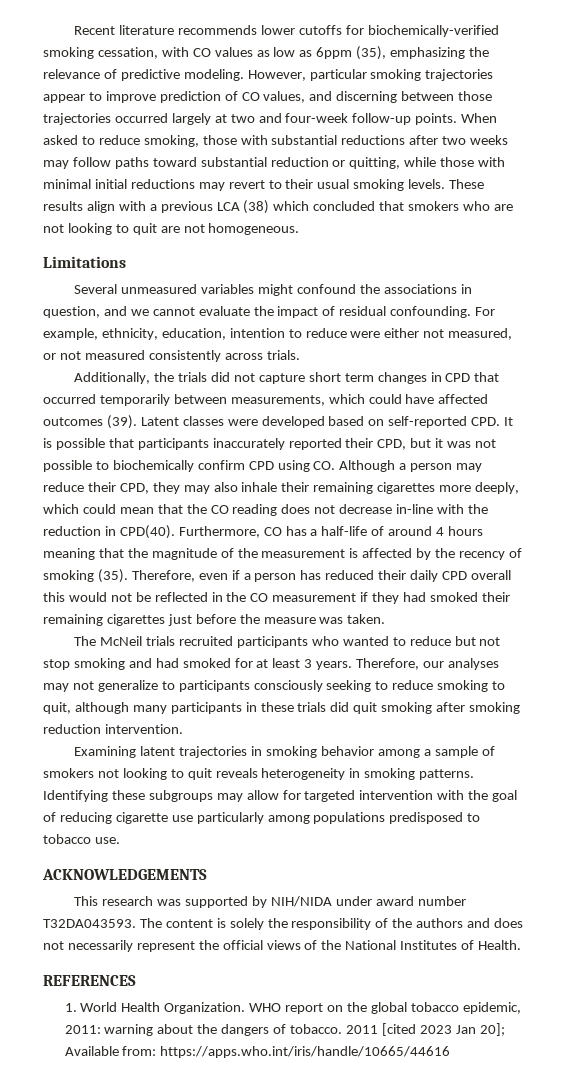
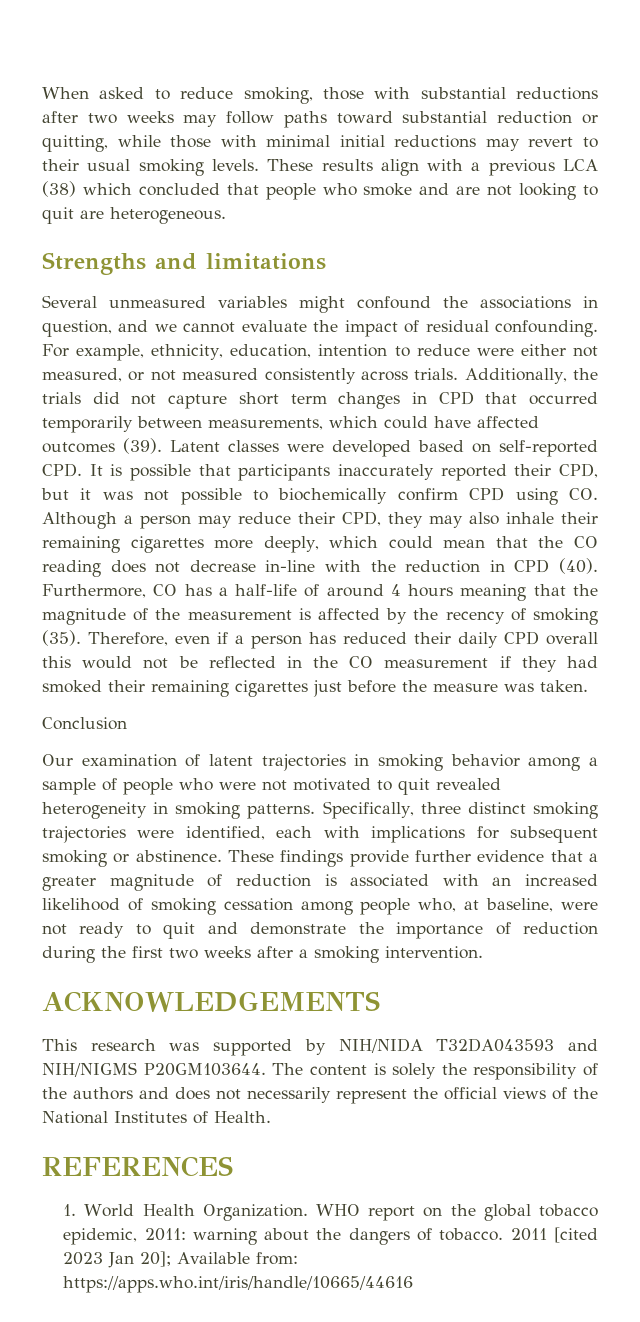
[74,25,499,37] [43,46,490,60] [43,69,494,81] [43,91,493,103] [43,113,458,125] Recent literature recommends lower cutoffs for biochemically-verified smoking cessation, with CO values as low as 6ppm (35), emphasizing the relevance of predictive modeling. However, particular smoking trajectories appear to improve prediction of CO values, and discerning between those trajectories occurred largely at two and four-week follow-up points. -> (42, 93) none
[408,201,491,211] smokers who -> [265,183,450,200] people who smoke and
[183,223,300,235] [43,256,126,268] not homogeneous. // Limitations -> [110,207,226,224] [42,252,326,275] heterogeneous. // Strengths and limitations
(300, 355) // -> (459, 374) none
[119,525,175,539] CPD(40). -> [514,558,599,574] CPD (40).
[74,636,501,648] [43,658,499,670] [43,680,506,692] [43,702,521,714] [43,724,183,734] [74,746,137,758] The McNeil trials recruited participants who wanted to reduce but not stop smoking and had smoked for at least 3 years. Therefore, our analyses may not generalize to participants consciously seeking to reduce smoking to quit, although many participants in these trials did quit smoking after smoking reduction intervention. // Examining -> [42,717,127,730] [42,754,201,767] Conclusion // Our examination of
[43,768,258,780] smokers not looking to quit reveals -> [123,778,501,795] people who were not motivated to quit revealed
[43,790,518,802] [43,812,481,824] [43,834,120,844] Identifying these subgroups may allow for targeted intervention with the goal of reducing cigarette use particularly among populations predisposed to tobacco use. -> [322,801,598,819] [42,826,598,843] [42,850,598,867] [42,874,598,891] [42,898,599,915] [42,922,598,939] [42,946,483,963] Specifically, three distinct smoking trajectories were identified, each with implications for subsequent smoking or abstinence. These findings provide further evidence that a greater magnitude of reduction is associated with an increased likelihood of smoking cessation among people who, at baseline, were not ready to quit and demonstrate the importance of reduction during the first two weeks after a smoking intervention.
[335,896,466,906] [43,919,136,928] under award number T32DA043593. -> [436,1038,598,1052] [42,1062,266,1077] T32DA043593 and NIH/NIGMS P20GM103644.

